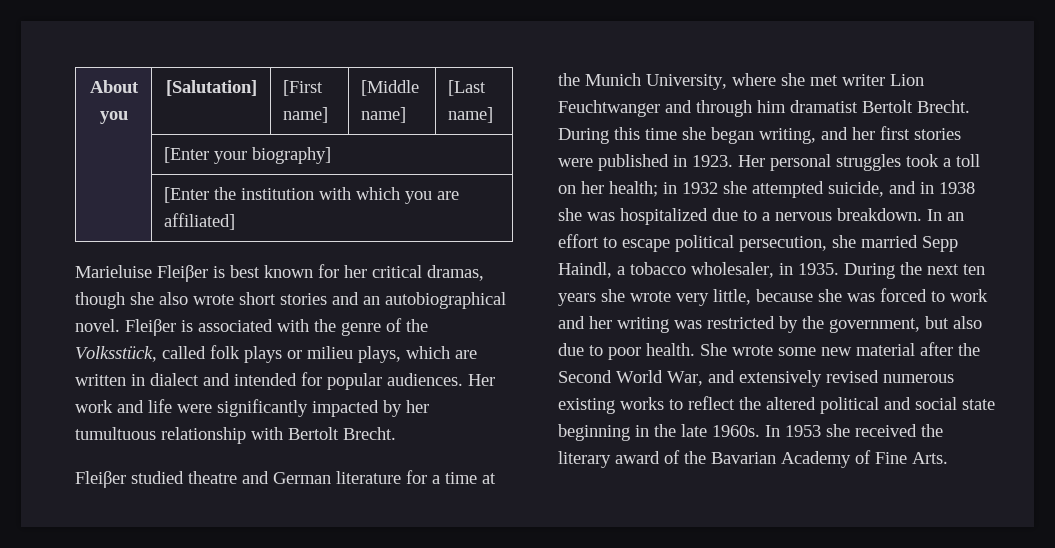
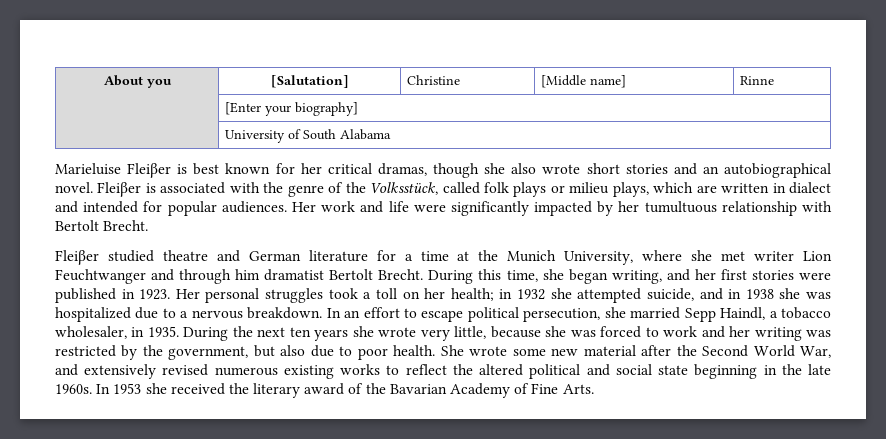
[283,80,324,96] [283,107,329,123] [First name] -> [407,75,461,85] Christine
[448,80,487,96] [448,107,494,123] [Last name] -> [740,76,775,85] Rinne
[164,187,460,204] [164,213,236,230] [Enter the institution with which you are affiliated] -> [225,129,392,143] University of South Alabama
[645,128,677,140] time -> [506,270,538,282] time,

